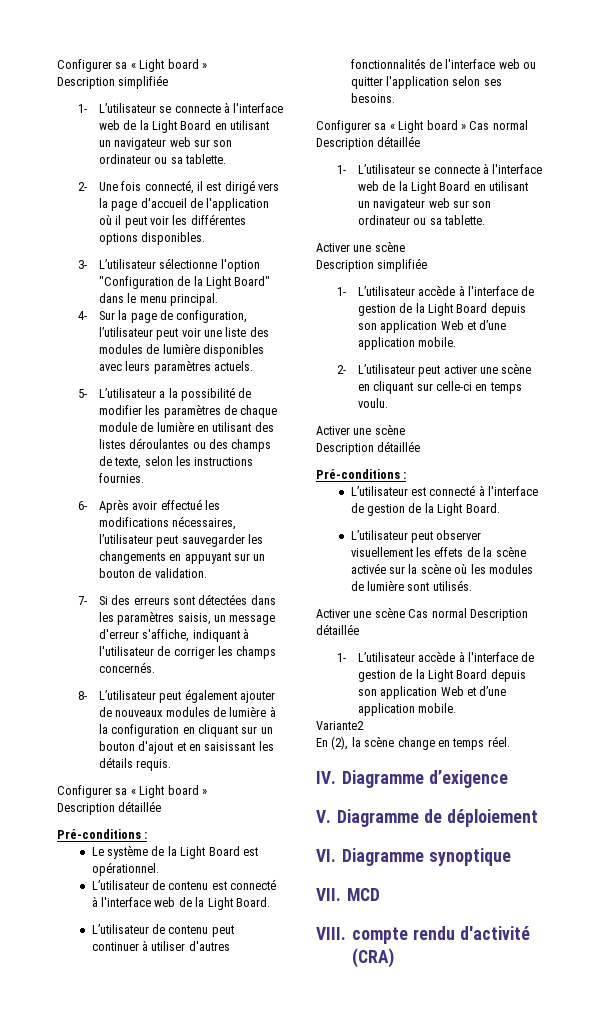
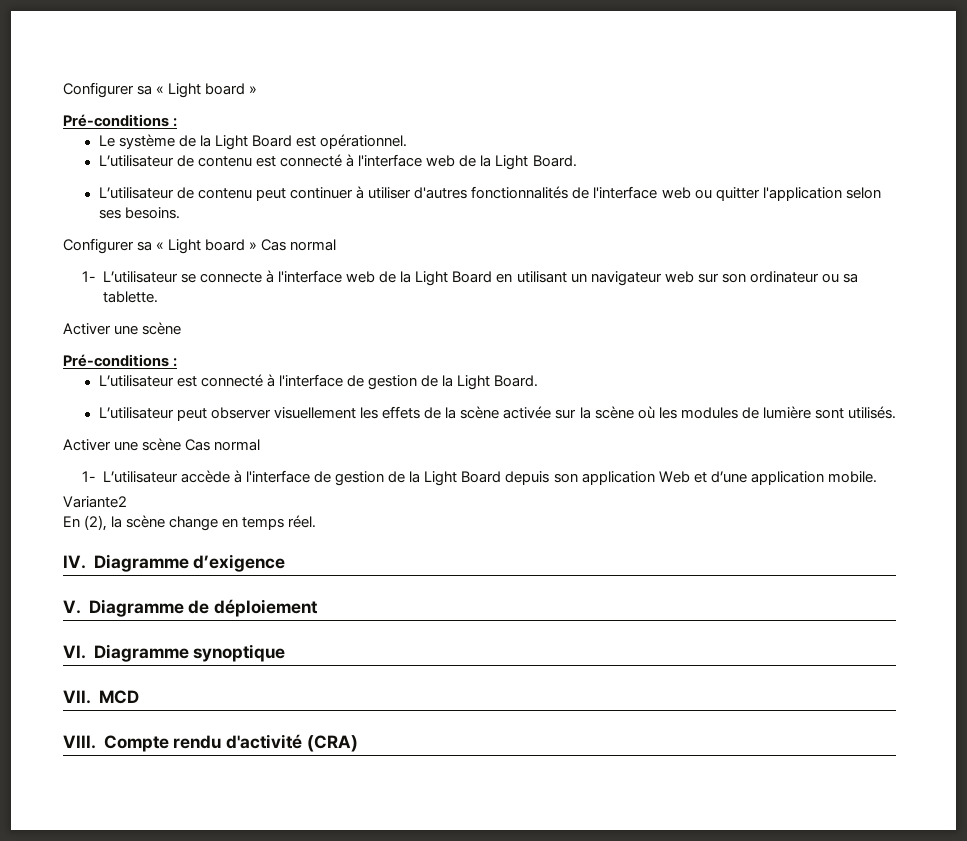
[57,59,207,72] [57,75,169,89] [77,102,284,113] [98,120,270,133] [98,137,233,150] [98,154,227,164] [77,180,280,194] [98,198,270,211] [98,214,246,228] [98,232,206,245] [77,258,260,272] [98,276,271,289] [98,293,219,306] [77,310,248,323] [98,327,269,340] [98,343,265,357] [98,360,254,374] [77,387,252,401] [98,404,278,418] [98,421,274,432] [98,438,272,452] [98,456,254,469] [98,473,144,483] [77,499,221,513] [98,516,237,530] [98,534,264,547] [98,551,266,564] [98,568,207,578] [77,594,276,605] [98,611,276,625] [98,628,250,642] [98,646,277,659] [98,662,155,673] [77,689,276,703] [98,706,276,717] [98,724,273,737] [98,741,274,754] [98,757,172,771] [57,785,207,798] [57,801,162,815] Configurer sa « Light board » // Description simplifiée // 1- L’utilisateur se connecte à l'interface web de la Light Board en utilisant un navigateur web sur son ordinateur ou sa tablette. // 2- Une fois connecté, il est dirigé vers la page d'accueil de l'application où il peut voir les différentes options disponibles. // 3- L’utilisateur sélectionne l'option "Configuration de la Light Board" dans le menu principal. // 4- Sur la page de configuration, l’utilisateur peut voir une liste des modules de lumière disponibles avec leurs paramètres actuels. // 5- L’utilisateur a la possibilité de modifier les paramètres de chaque module de lumière en utilisant des listes déroulantes ou des champs de texte, selon les instructions fournies. // 6- Après avoir effectué les modifications nécessaires, l’utilisateur peut sauvegarder les changements en appuyant sur un bouton de validation. // 7- Si des erreurs sont détectées dans les paramètres saisis, un message d'erreur s'affiche, indiquant à l'utilisateur de corriger les champs concernés. // 8- L’utilisateur peut également ajouter de nouveaux modules de lumière à la configuration en cliquant sur un bouton d'ajout et en saisissant les détails requis. // Configurer sa « Light board » // Description détaillée -> [63,82,258,98] Configurer sa « Light board »
[316,136,421,150] Description détaillée -> (337, 245) none
[316,258,428,272] [336,285,535,296] [357,303,526,316] [357,320,507,333] [357,337,457,350] [336,363,532,377] [357,381,522,394] [357,398,388,408] [316,424,405,435] [316,441,421,455] // Description simplifiée // 1- L’utilisateur accède à l'interface de gestion de la Light Board depuis son application Web et d’une application mobile. // 2- L’utilisateur peut activer une scène en cliquant sur celle-ci en temps voulu. // Activer une scène // Description détaillée -> (182, 328) none
[469,609,528,621] [316,624,359,635] Description détaillée -> (261, 445) none
[352,927,409,944] compte -> [103,735,169,752] Compte

